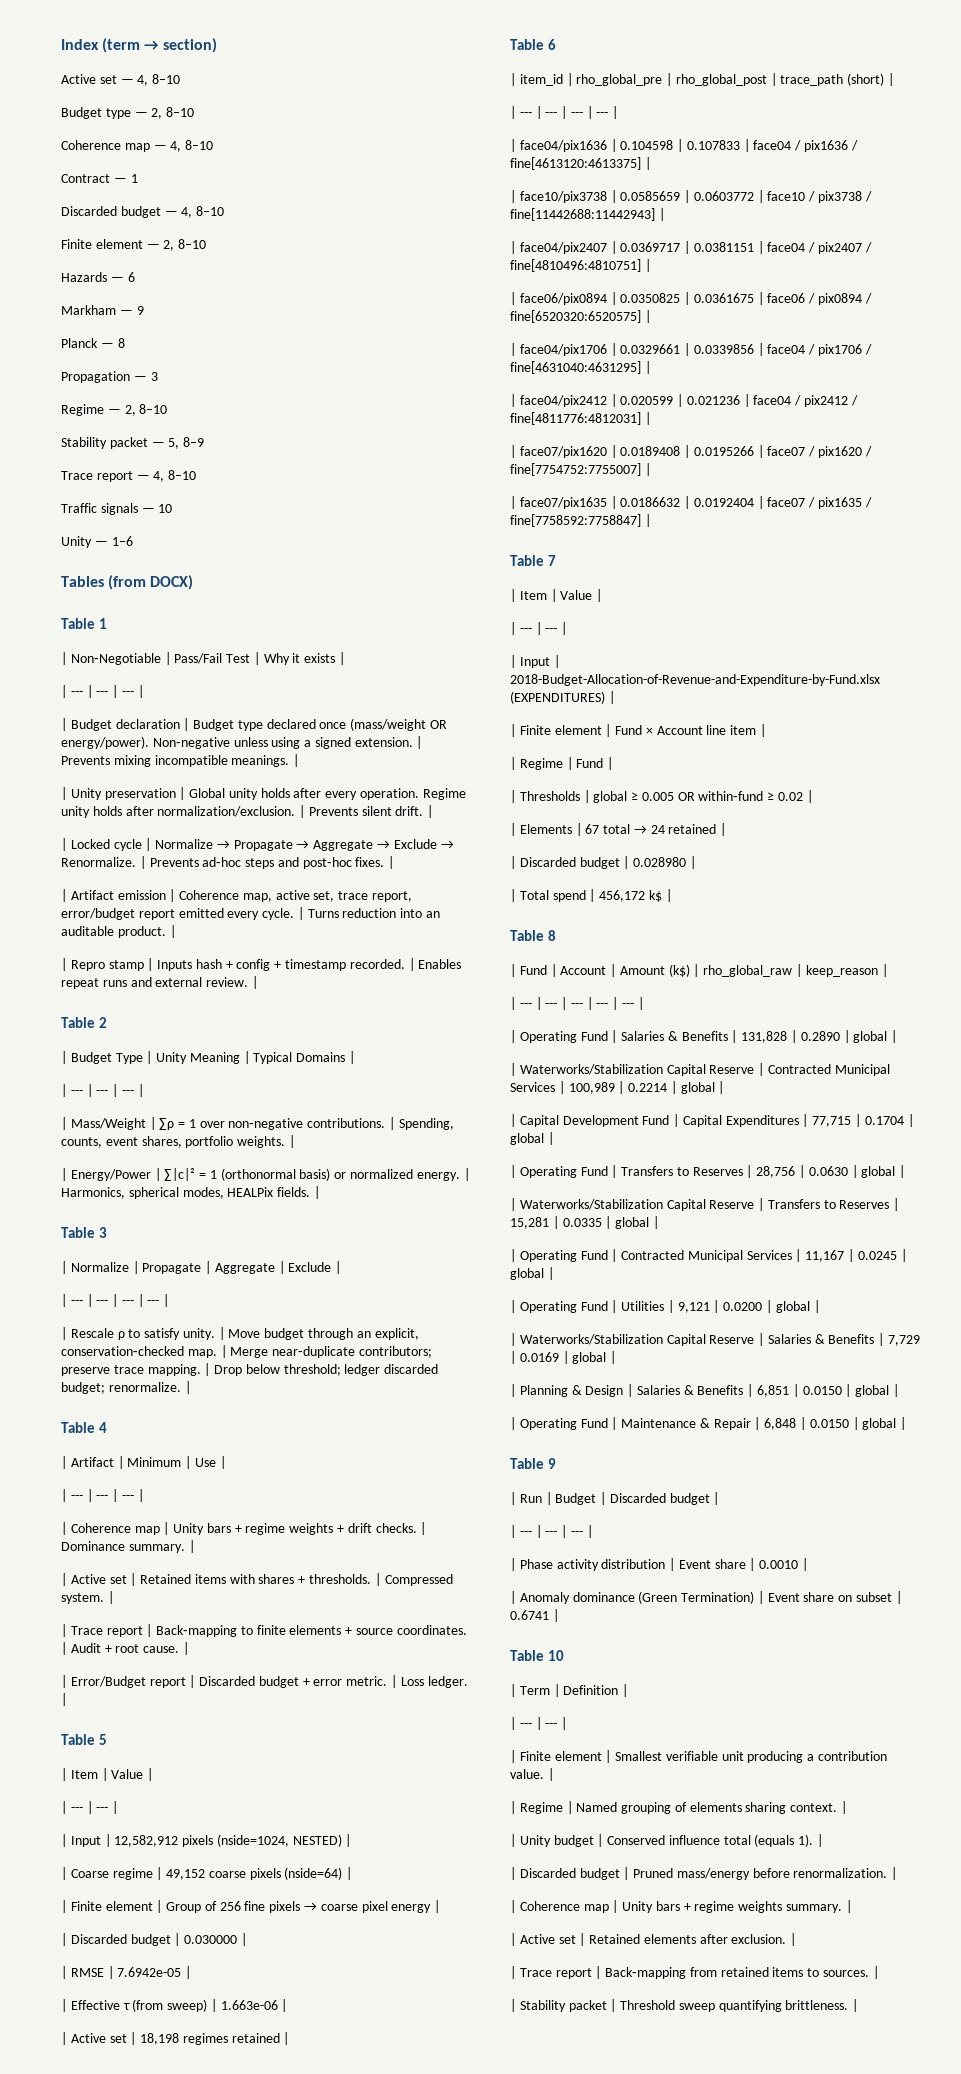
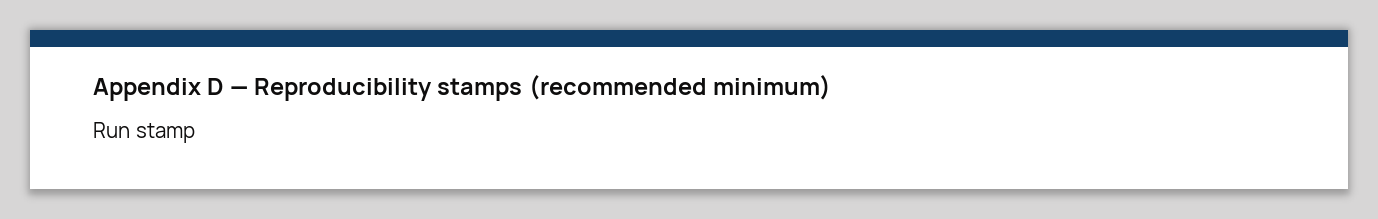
[61,38,217,53] [61,74,181,86] [61,107,195,119] [61,140,214,152] [61,174,138,183] [61,206,225,218] [61,239,207,251] [61,272,135,282] [61,305,144,315] [61,338,125,348] [61,371,158,383] [61,404,168,416] [61,437,205,449] [61,470,197,482] [61,503,173,515] [61,536,133,548] [61,575,194,590] [61,618,107,629] [61,652,346,665] [61,685,144,698] [61,718,448,731] [61,736,423,749] [61,754,300,767] [61,787,466,800] [61,805,434,818] [61,838,454,851] [61,856,395,869] [61,889,413,902] [61,907,441,920] [61,925,176,938] [61,958,462,971] [61,976,258,989] [61,1017,107,1028] [61,1051,356,1064] [61,1084,144,1097] [61,1117,454,1130] [61,1135,295,1148] [61,1168,470,1181] [61,1186,320,1199] [61,1227,107,1238] [61,1261,342,1274] [61,1294,170,1307] [61,1327,419,1340] [61,1345,432,1358] [61,1363,439,1376] [61,1381,191,1394] [61,1422,107,1433] [61,1456,226,1469] [61,1489,144,1502] [61,1522,427,1535] [61,1540,195,1553] [61,1573,453,1586] [61,1591,114,1604] [61,1624,467,1637] [61,1642,189,1655] [61,1675,468,1688] [61,1693,67,1706] [61,1734,107,1745] [61,1768,154,1781] [61,1801,119,1814] [61,1834,352,1847] [61,1867,353,1880] [61,1900,441,1913] [61,1933,247,1946] [61,1966,192,1979] [61,1999,288,2012] [61,2032,290,2045] [510,39,556,50] [510,73,895,86] [510,106,619,119] [510,139,858,152] [510,157,651,170] [510,190,872,203] [510,208,665,221] [510,241,872,254] [510,259,651,272] [510,292,872,305] [510,310,651,323] [510,343,872,356] [510,361,651,374] [510,394,858,407] [510,412,651,425] [510,445,872,458] [510,463,651,476] [510,496,872,509] [510,514,651,527] [510,555,556,566] [510,589,603,602] [510,622,568,635] [510,655,560,668] [510,674,880,686] [510,691,615,704] [510,724,767,737] [510,757,614,770] [510,790,813,803] [510,823,727,836] [510,856,696,869] [510,889,672,902] [510,930,556,941] [510,964,888,977] [510,997,644,1010] [510,1030,898,1043] [510,1063,890,1076] [510,1081,725,1094] [510,1114,914,1127] [510,1132,554,1145] [510,1165,906,1178] [510,1198,900,1211] [510,1216,659,1229] [510,1249,907,1262] [510,1267,554,1280] [510,1300,820,1313] [510,1333,921,1346] [510,1351,617,1364] [510,1384,899,1397] [510,1417,907,1430] [510,1458,556,1469] [510,1492,720,1505] [510,1525,593,1538] [510,1558,809,1571] [510,1591,902,1604] [510,1609,559,1622] [510,1650,564,1661] [510,1684,629,1697] [510,1717,568,1730] [510,1750,888,1763] [510,1768,554,1781] [510,1801,848,1814] [510,1834,824,1847] [510,1867,898,1880] [510,1900,852,1913] [510,1933,797,1946] [510,1966,879,1979] [510,1999,859,2012] Index (term → section) // Active set — 4, 8–10 // Budget type — 2, 8–10 // Coherence map — 4, 8–10 // Contract — 1 // Discarded budget — 4, 8–10 // Finite element — 2, 8–10 // Hazards — 6 // Markham — 9 // Planck — 8 // Propagation — 3 // Regime — 2, 8–10 // Stability packet — 5, 8–9 // Trace report — 4, 8–10 // Traffic signals — 10 // Unity — 1–6 // Tables (from DOCX) // Table 1 // | Non‑Negotiable | Pass/Fail Test | Why it exists | // | --- | --- | --- | // | Budget declaration | Budget type declared once (mass/weight OR energy/power). Non‑negative unless using a signed extension. | Prevents mixing incompatible meanings. | // | Unity preservation | Global unity holds after every operation. Regime unity holds after normalization/exclusion. | Prevents silent drift. | // | Locked cycle | Normalize → Propagate → Aggregate → Exclude → Renormalize. | Prevents ad‑hoc steps and post‑hoc fixes. | // | Artifact emission | Coherence map, active set, trace report, error/budget report emitted every cycle. | Turns reduction into an auditable product. | // | Repro stamp | Inputs hash + config + timestamp recorded. | Enables repeat runs and external review. | // Table 2 // | Budget Type | Unity Meaning | Typical Domains | // | --- | --- | --- | // | Mass/Weight | ∑ρ = 1 over non‑negative contributions. | Spending, counts, event shares, portfolio weights. | // | Energy/Power | ∑|c|² = 1 (orthonormal basis) or normalized energy. | Harmonics, spherical modes, HEALPix fields. | // Table 3 // | Normalize | Propagate | Aggregate | Exclude | // | --- | --- | --- | --- | // | Rescale ρ to satisfy unity. | Move budget through an explicit, conservation‑checked map. | Merge near‑duplicate contributors; preserve trace mapping. | Drop below threshold; ledger discarded budget; renormalize. | // Table 4 // | Artifact | Minimum | Use | // | --- | --- | --- | // | Coherence map | Unity bars + regime weights + drift checks. | Dominance summary. | // | Active set | Retained items with shares + thresholds. | Compressed system. | // | Trace report | Back‑mapping to finite elements + source coordinates. | Audit + root cause. | // | Error/Budget report | Discarded budget + error metric. | Loss ledger. | // Table 5 // | Item | Value | // | --- | --- | // | Input | 12,582,912 pixels (nside=1024, NESTED) | // | Coarse regime | 49,152 coarse pixels (nside=64) | // | Finite element | Group of 256 fine pixels → coarse pixel energy | // | Discarded budget | 0.030000 | // | RMSE | 7.6942e-05 | // | Effective τ (from sweep) | 1.663e-06 | // | Active set | 18,198 regimes retained | // Table 6 // | item_id | rho_global_pre | rho_global_post | trace_path (short) | // | --- | --- | --- | --- | // | face04/pix1636 | 0.104598 | 0.107833 | face04 / pix1636 / fine[4613120:4613375] | // | face10/pix3738 | 0.0585659 | 0.0603772 | face10 / pix3738 / fine[11442688:11442943] | // | face04/pix2407 | 0.0369717 | 0.0381151 | face04 / pix2407 / fine[4810496:4810751] | // | face06/pix0894 | 0.0350825 | 0.0361675 | face06 / pix0894 / fine[6520320:6520575] | // | face04/pix1706 | 0.0329661 | 0.0339856 | face04 / pix1706 / fine[4631040:4631295] | // | face04/pix2412 | 0.020599 | 0.021236 | face04 / pix2412 / fine[4811776:4812031] | // | face07/pix1620 | 0.0189408 | 0.0195266 | face07 / pix1620 / fine[7754752:7755007] | // | face07/pix1635 | 0.0186632 | 0.0192404 | face07 / pix1635 / fine[7758592:7758847] | // Table 7 // | Item | Value | // | --- | --- | // | Input | 2018-Budget-Allocation-of-Revenue-and-Expenditure-by-Fund.xlsx (EXPENDITURES) | // | Finite element | Fund × Account line item | // | Regime | Fund | // | Thresholds | global ≥ 0.005 OR within‑fund ≥ 0.02 | // | Elements | 67 total → 24 retained | // | Discarded budget | 0.028980 | // | Total spend | 456,172 k$ | // Table 8 // | Fund | Account | Amount (k$) | rho_global_raw | keep_reason | // | --- | --- | --- | --- | --- | // | Operating Fund | Salaries & Benefits | 131,828 | 0.2890 | global | // | Waterworks/Stabilization Capital Reserve | Contracted Municipal Services | 100,989 | 0.2214 | global | // | Capital Development Fund | Capital Expenditures | 77,715 | 0.1704 | global | // | Operating Fund | Transfers to Reserves | 28,756 | 0.0630 | global | // | Waterworks/Stabilization Capital Reserve | Transfers to Reserves | 15,281 | 0.0335 | global | // | Operating Fund | Contracted Municipal Services | 11,167 | 0.0245 | global | // | Operating Fund | Utilities | 9,121 | 0.0200 | global | // | Waterworks/Stabilization Capital Reserve | Salaries & Benefits | 7,729 | 0.0169 | global | // | Planning & Design | Salaries & Benefits | 6,851 | 0.0150 | global | // | Operating Fund | Maintenance & Repair | 6,848 | 0.0150 | global | // Table 9 // | Run | Budget | Discarded budget | // | --- | --- | --- | // | Phase activity distribution | Event share | 0.0010 | // | Anomaly dominance (Green Termination) | Event share on subset | 0.6741 | // Table 10 // | Term | Definition | // | --- | --- | // | Finite element | Smallest verifiable unit producing a contribution value. | // | Regime | Named grouping of elements sharing context. | // | Unity budget | Conserved influence total (equals 1). | // | Discarded budget | Pruned mass/energy before renormalization. | // | Coherence map | Unity bars + regime weights summary. | // | Active set | Retained elements after exclusion. | // | Trace report | Back‑mapping from retained items to sources. | // | Stability packet | Threshold sweep quantifying brittleness. | -> [93,75,832,101] [93,122,195,143] Appendix D — Reproducibility stamps (recommended minimum) // Run stamp

